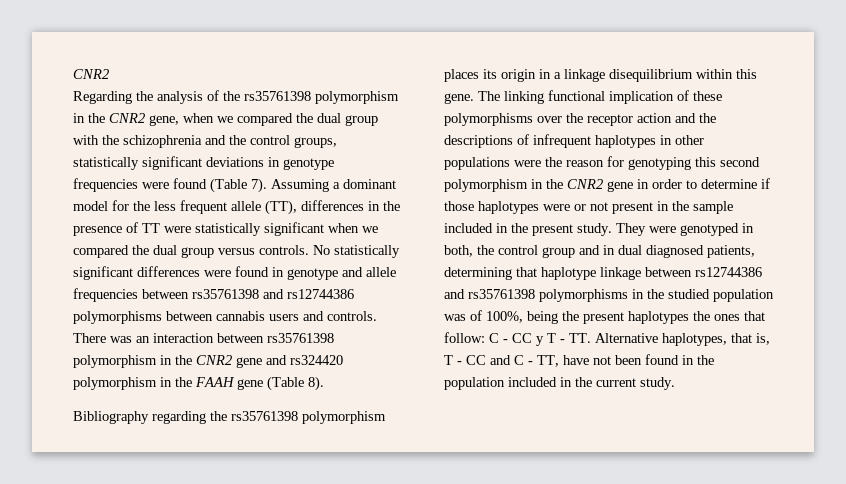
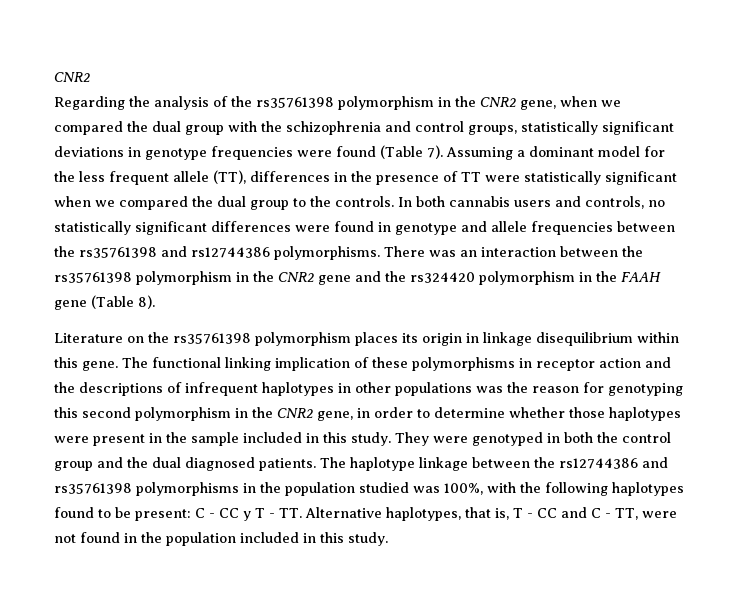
[229,135,246,145] the -> (411, 126) none
[218,245,330,255] versus controls. No -> [293,196,665,209] to the controls. In both cannabis users and controls, no
(189, 294) none -> [54,246,75,257] the
[73,311,377,324] polymorphisms between cannabis users and controls. -> [274,246,380,260] polymorphisms.
(264, 338) none -> [622,246,643,257] the
(287, 360) none -> [385,271,406,282] the
[73,411,206,424] Bibliography regarding -> [54,333,144,343] Literature on
[554,72,561,79] a -> (479, 338) none
[504,90,605,104] linking functional -> [152,357,271,371] functional linking
[537,113,583,123] over the -> [519,358,532,368] in
[514,160,541,167] were -> [476,386,503,393] was
[607,181,633,192] gene -> [317,411,353,421] gene,
[761,178,770,189] if -> [509,407,565,418] whether
[574,202,608,211] or not -> (89, 439) none
[511,223,573,236] the present -> [323,432,347,443] this
[444,245,473,257] both, -> [564,432,593,443] both
[603,245,615,255] in -> [127,457,148,468] the
[707,245,755,258] [444,267,537,280] patients, determining that -> [259,457,346,471] patients. The
(692, 272) none -> [534,457,555,468] the
[668,289,774,302] [444,310,765,324] [444,332,485,343] studied population was of 100%, being the present haplotypes the ones that follow: -> [285,482,684,496] [54,507,191,521] population studied was 100%, with the following haplotypes found to be present:
[563,355,642,365] have not been -> [642,511,677,518] [54,534,76,543] were not
[575,377,636,387] the current -> [320,532,344,543] this

